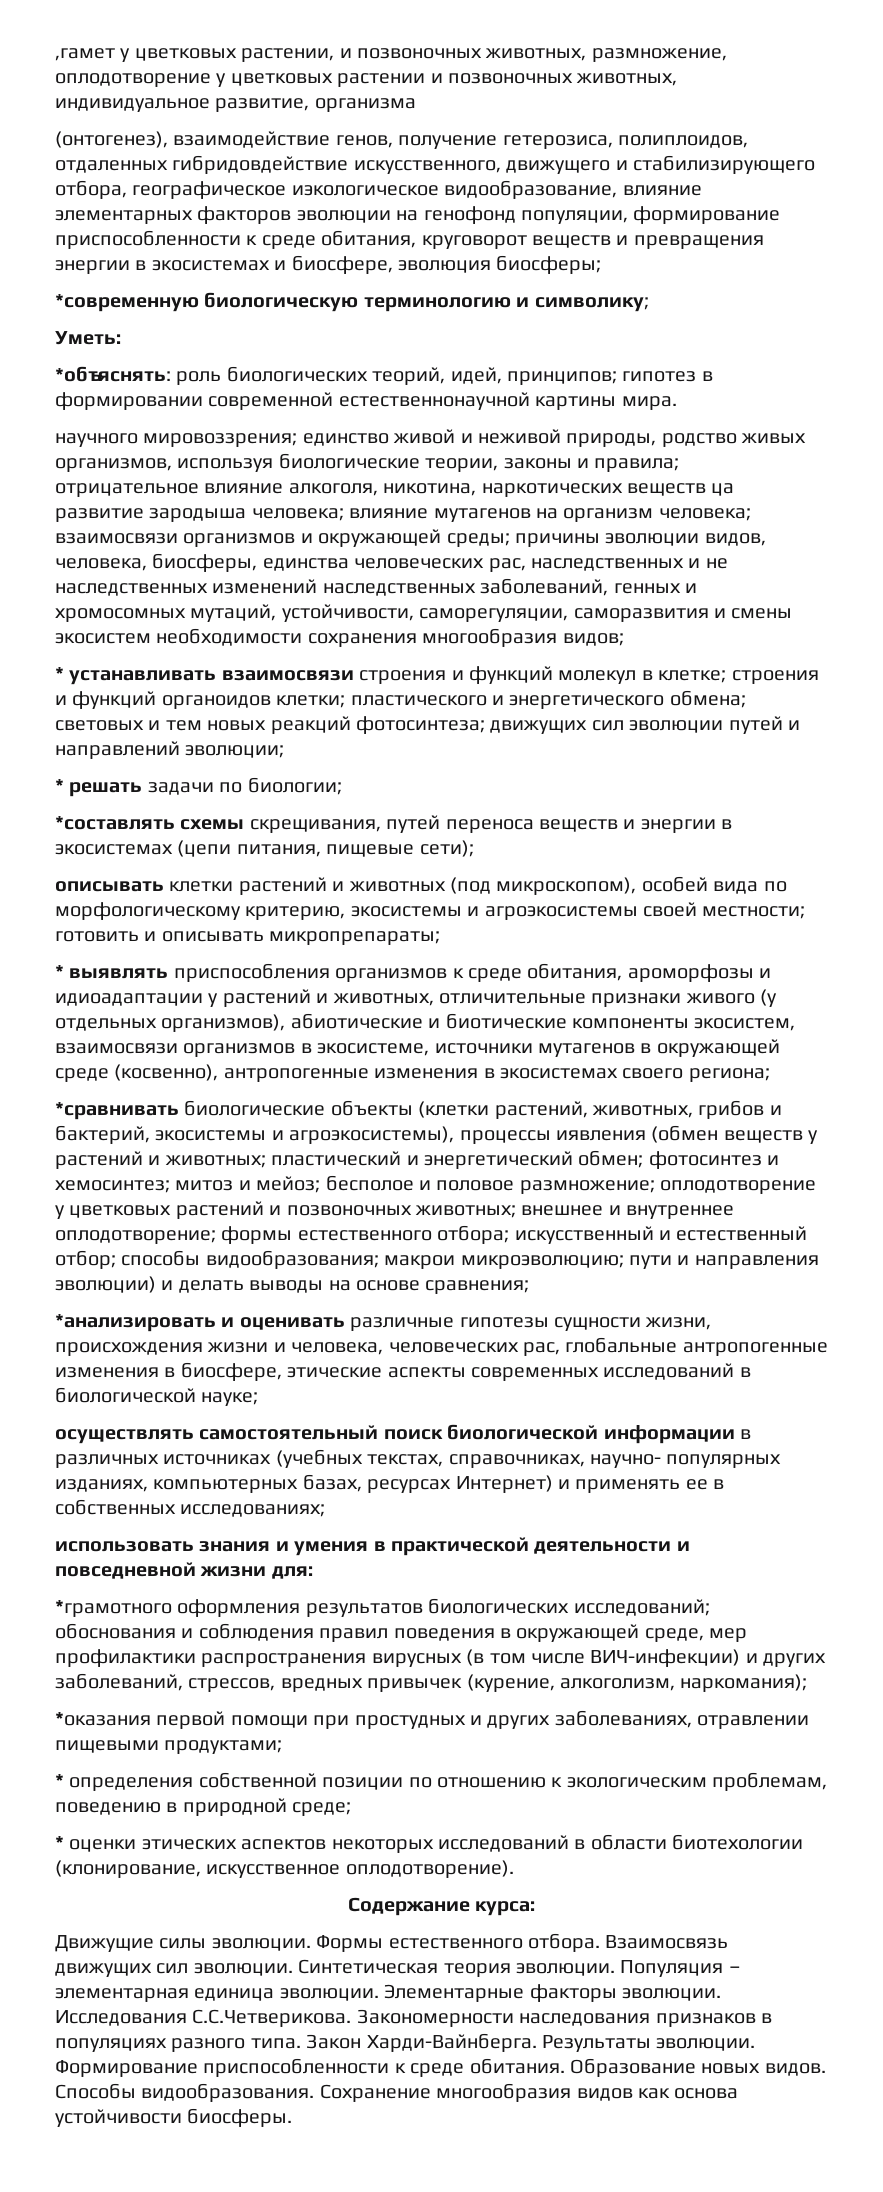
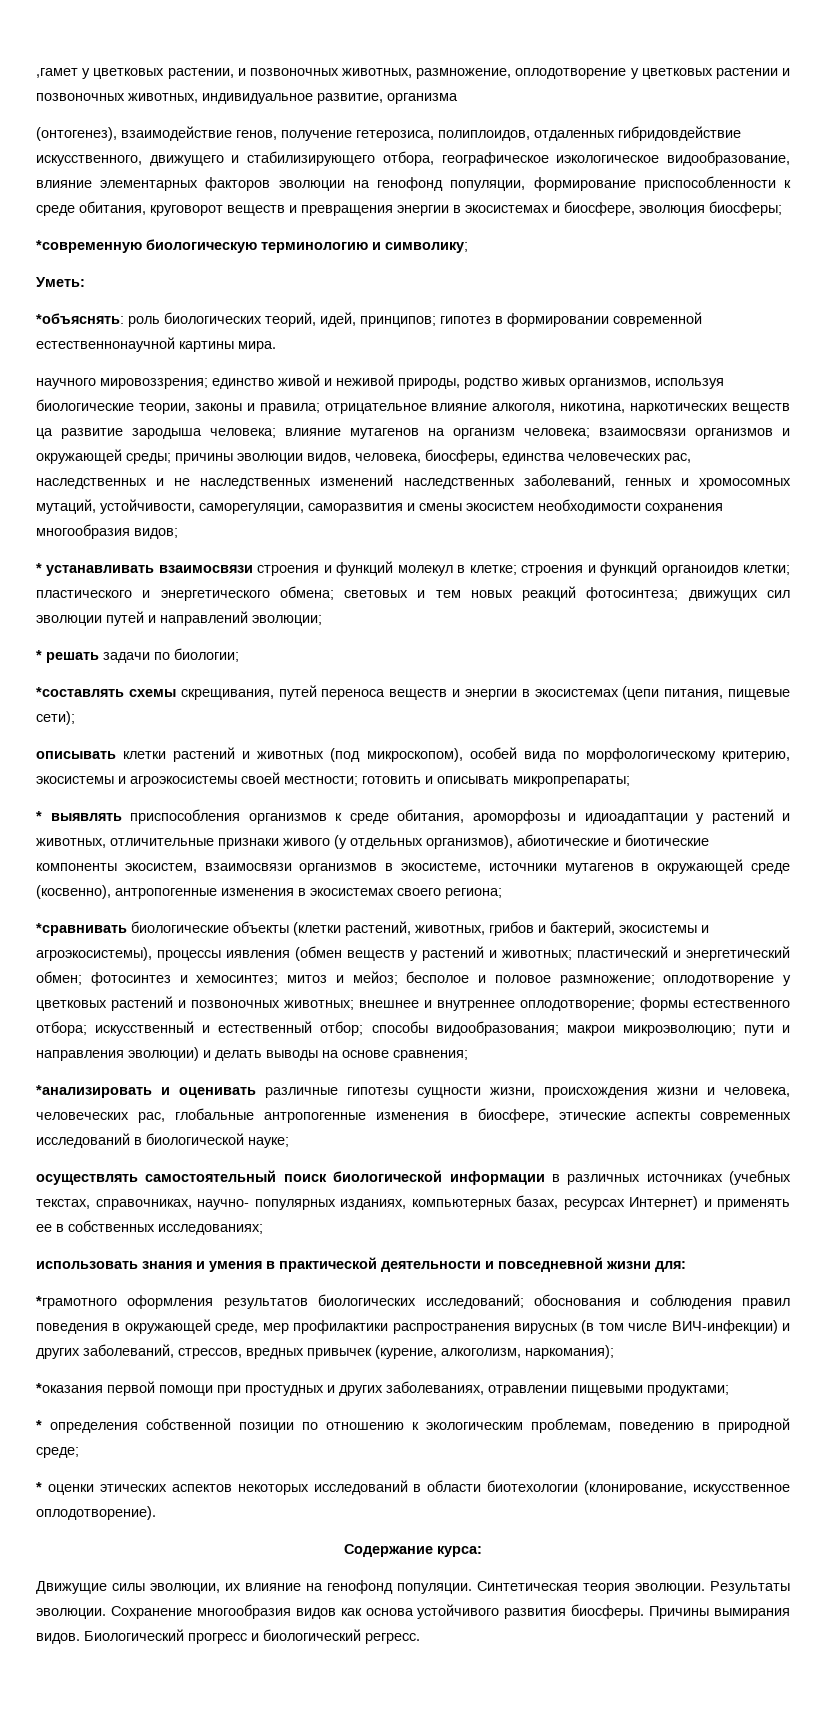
[211,1933,729,1952] [55,1959,741,1977] [55,1984,721,2002] [55,2009,772,2027] [55,2033,756,2052] [55,2058,826,2077] [55,2083,315,2102] эволюции. Формы естественного отбора. Взаимосвязь движущих сил эволюции. Синтетическая теория эволюции. Популяция – элементарная единица эволюции. Элементарные факторы эволюции. Исследования С.С.Четверикова. Закономерности наследования признаков в популяциях разного типа. Закон Харди-Вайнберга. Результаты эволюции. Формирование приспособленности к среде обитания. Образование новых видов. Способы видообразования. -> [150,1580,790,1594] [36,1608,106,1619] эволюции, их влияние на генофонд популяции. Синтетическая теория эволюции. Результаты эволюции.
[55,2108,293,2127] устойчивости биосферы. -> [417,1604,790,1619] [36,1629,420,1644] устойчивого развития биосферы. Причины вымирания видов. Биологический прогресс и биологический регресс.

